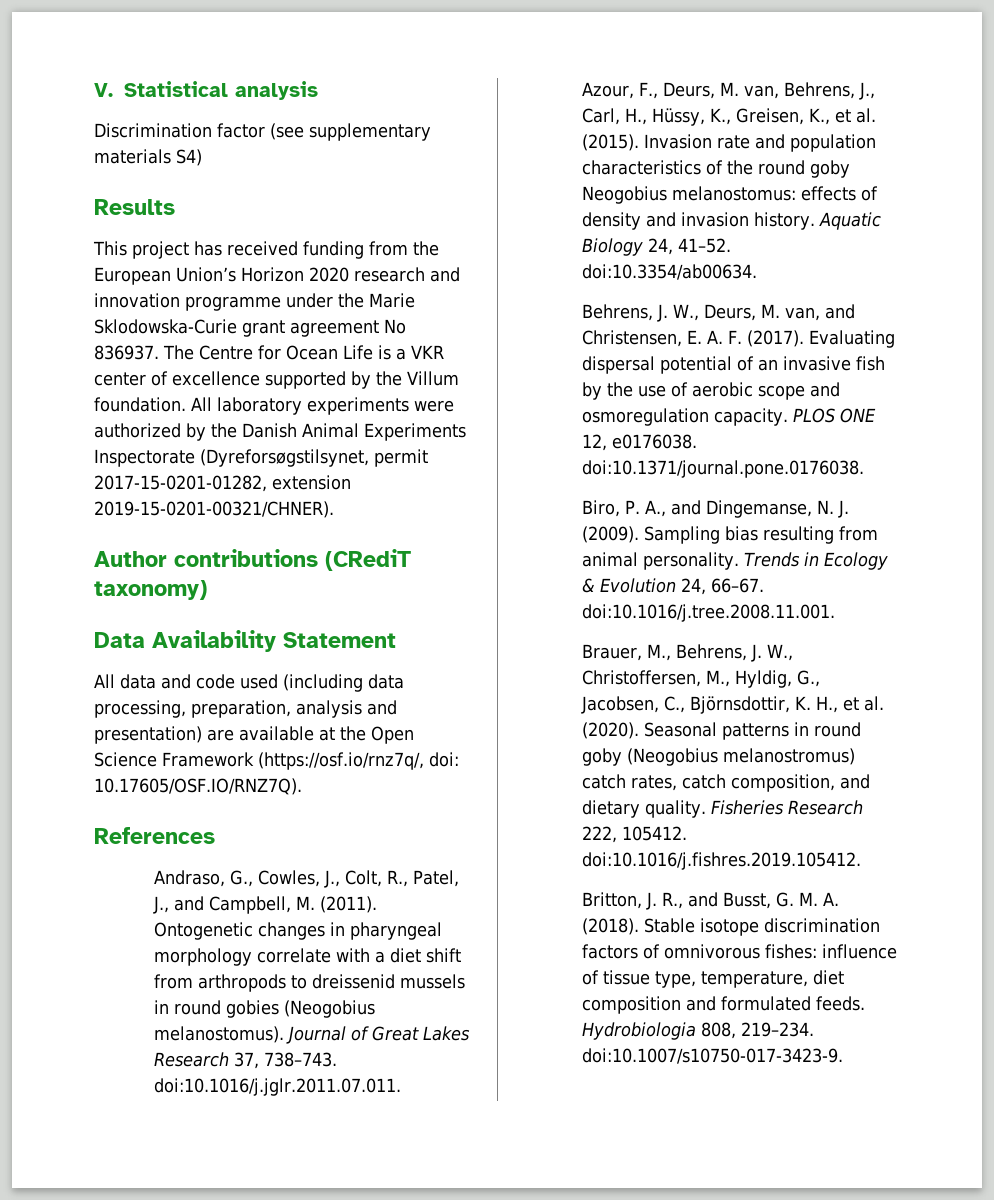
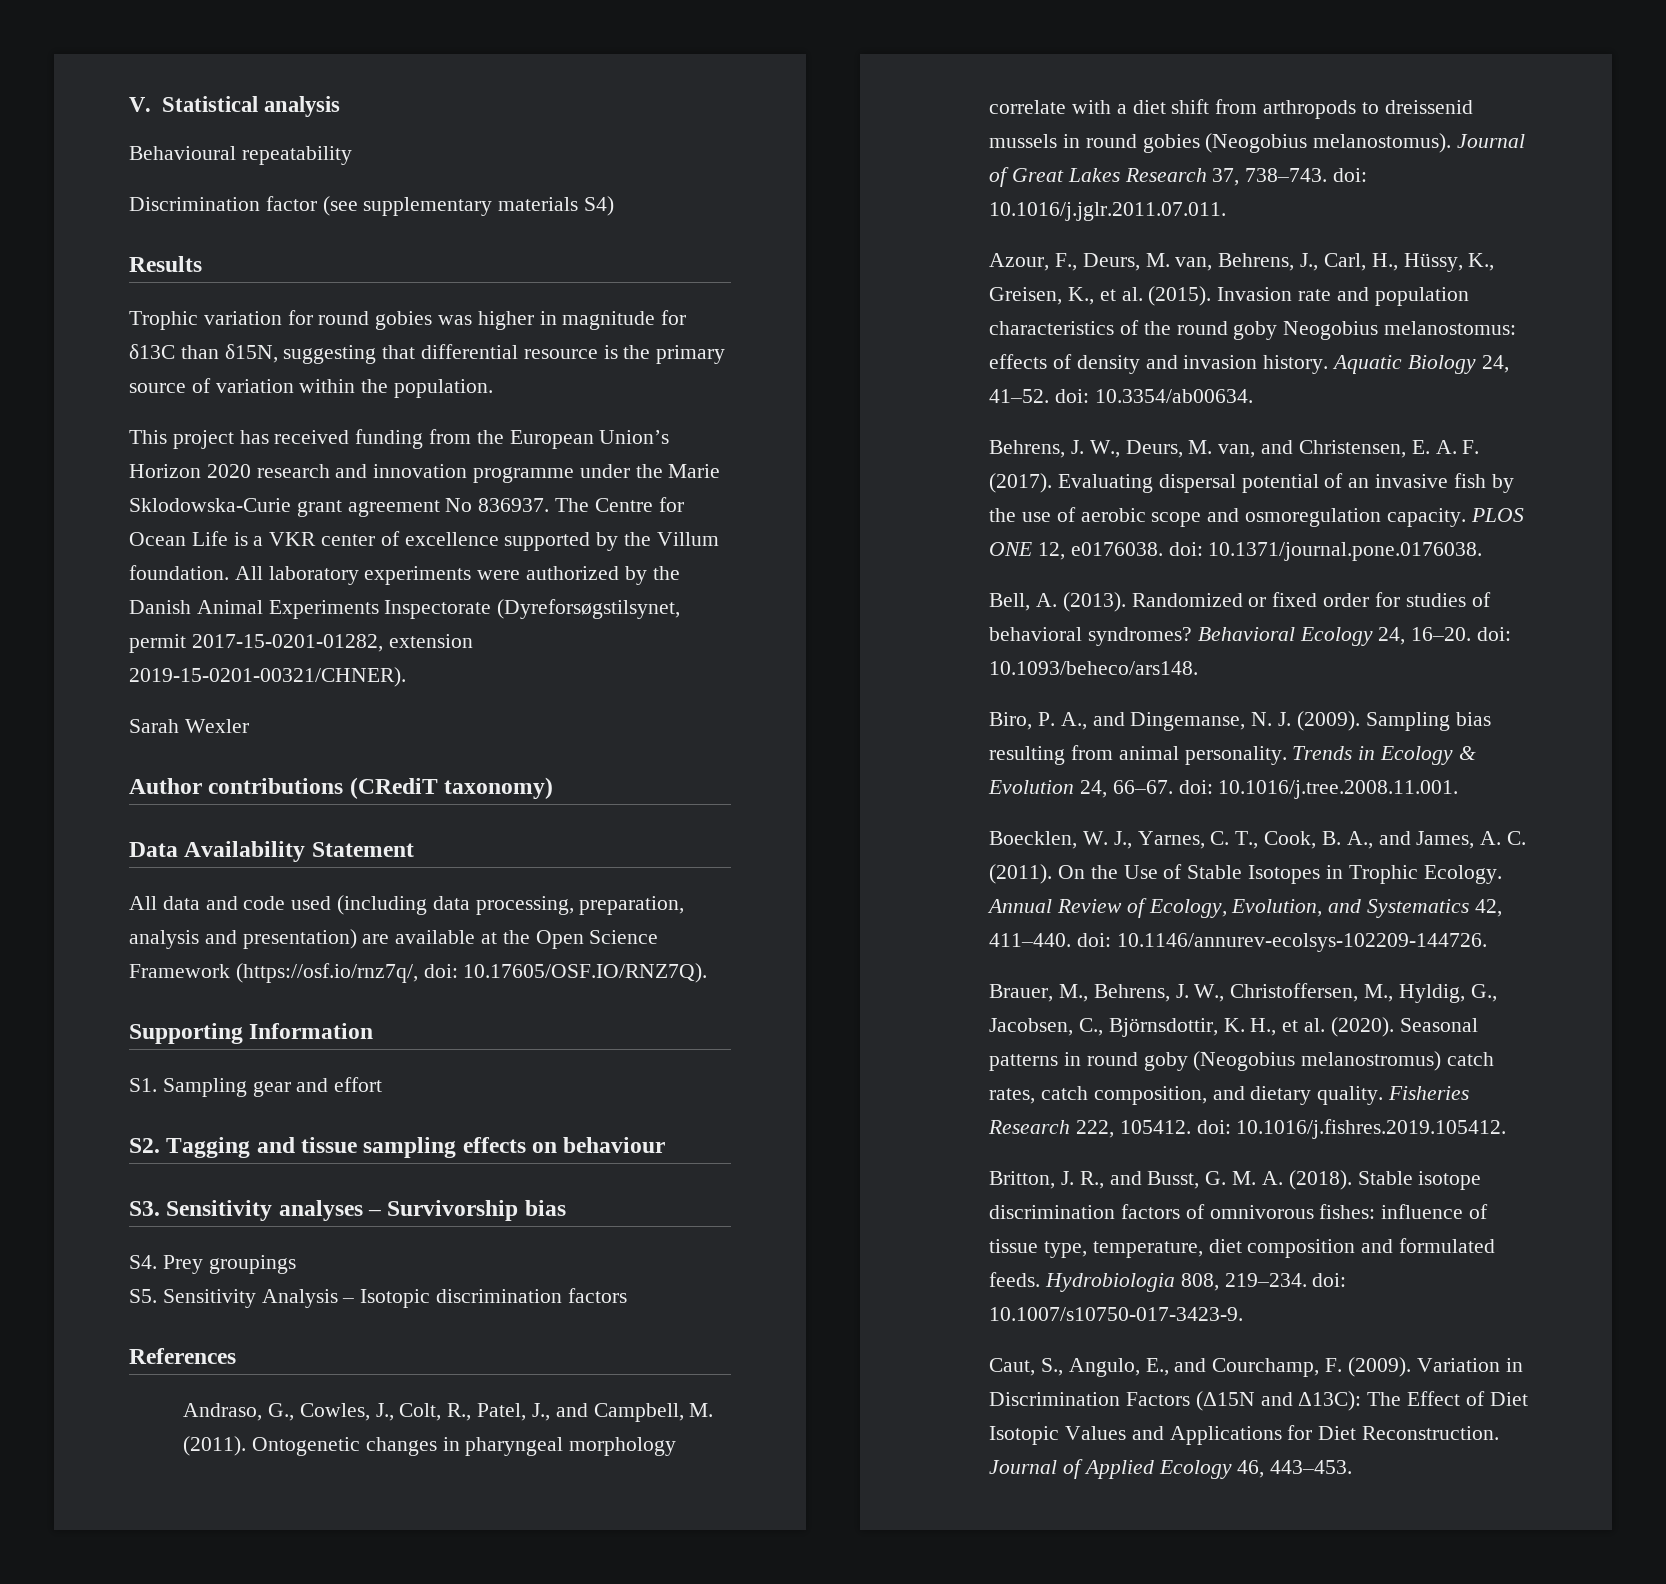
(319, 90) none -> [129,146,352,165] // Behavioural repeatability
(175, 207) none -> [129,310,687,330] [129,344,726,364] [129,378,494,398] // Trophic variation for round gobies was higher in magnitude for δ13C than δ15N, suggesting that differential resource is the primary source of variation within the population.
(334, 509) none -> [129,719,249,733] // Sarah Wexler
(302, 786) none -> [129,1023,374,1044] [129,1077,383,1097] [129,1137,666,1158] [129,1200,566,1221] [129,1255,296,1274] [129,1288,627,1308] // Supporting Information // S1. Sampling gear and effort // S2. Tagging and tissue sampling effects on behaviour // S3. Sensitivity analyses – Survivorship bias // S4. Prey groupings // S5. Sensitivity Analysis – Isotopic discrimination factors
[154,1078,402,1096] doi:10.1016/j.jglr.2011.07.011. -> [1333,168,1368,182] [989,202,1227,221] doi: 10.1016/j.jglr.2011.07.011.
[582,264,758,280] doi:10.3354/ab00634. -> [1055,389,1253,403] doi: 10.3354/ab00634.
[582,460,865,478] doi:10.1371/journal.pone.0176038. -> [1168,542,1483,561] [989,592,1491,612] [989,627,1512,646] [989,661,1199,675] doi: 10.1371/journal.pone.0176038. // Bell, A. (2013). Randomized or fixed order for studies of behavioral syndromes? Behavioral Ecology 24, 16–20. doi: 10.1093/beheco/ars148.
[582,604,836,622] doi:10.1016/j.tree.2008.11.001. -> [1178,780,1459,799] [989,831,1526,849] [989,864,1502,884] [987,898,1502,918] [989,933,1487,952] doi: 10.1016/j.tree.2008.11.001. // Boecklen, W. J., Yarnes, C. T., Cook, B. A., and James, A. C. (2011). On the Use of Stable Isotopes in Trophic Ecology. Annual Review of Ecology, Evolution, and Systematics 42, 411–440. doi: 10.1146/annurev-ecolsys-102209-144726.
[582,852,862,870] doi:10.1016/j.fishres.2019.105412. -> [1196,1119,1507,1139] doi: 10.1016/j.fishres.2019.105412.
[582,1048,844,1064] doi:10.1007/s10750-017-3423-9. -> [1312,1273,1347,1287] [989,1307,1244,1321] [989,1357,1523,1377] [989,1391,1528,1411] [989,1425,1500,1445] [989,1459,1353,1479] doi: 10.1007/s10750-017-3423-9. // Caut, S., Angulo, E., and Courchamp, F. (2009). Variation in Discrimination Factors (Δ15N and Δ13C): The Effect of Diet Isotopic Values and Applications for Diet Reconstruction. Journal of Applied Ecology 46, 443–453.

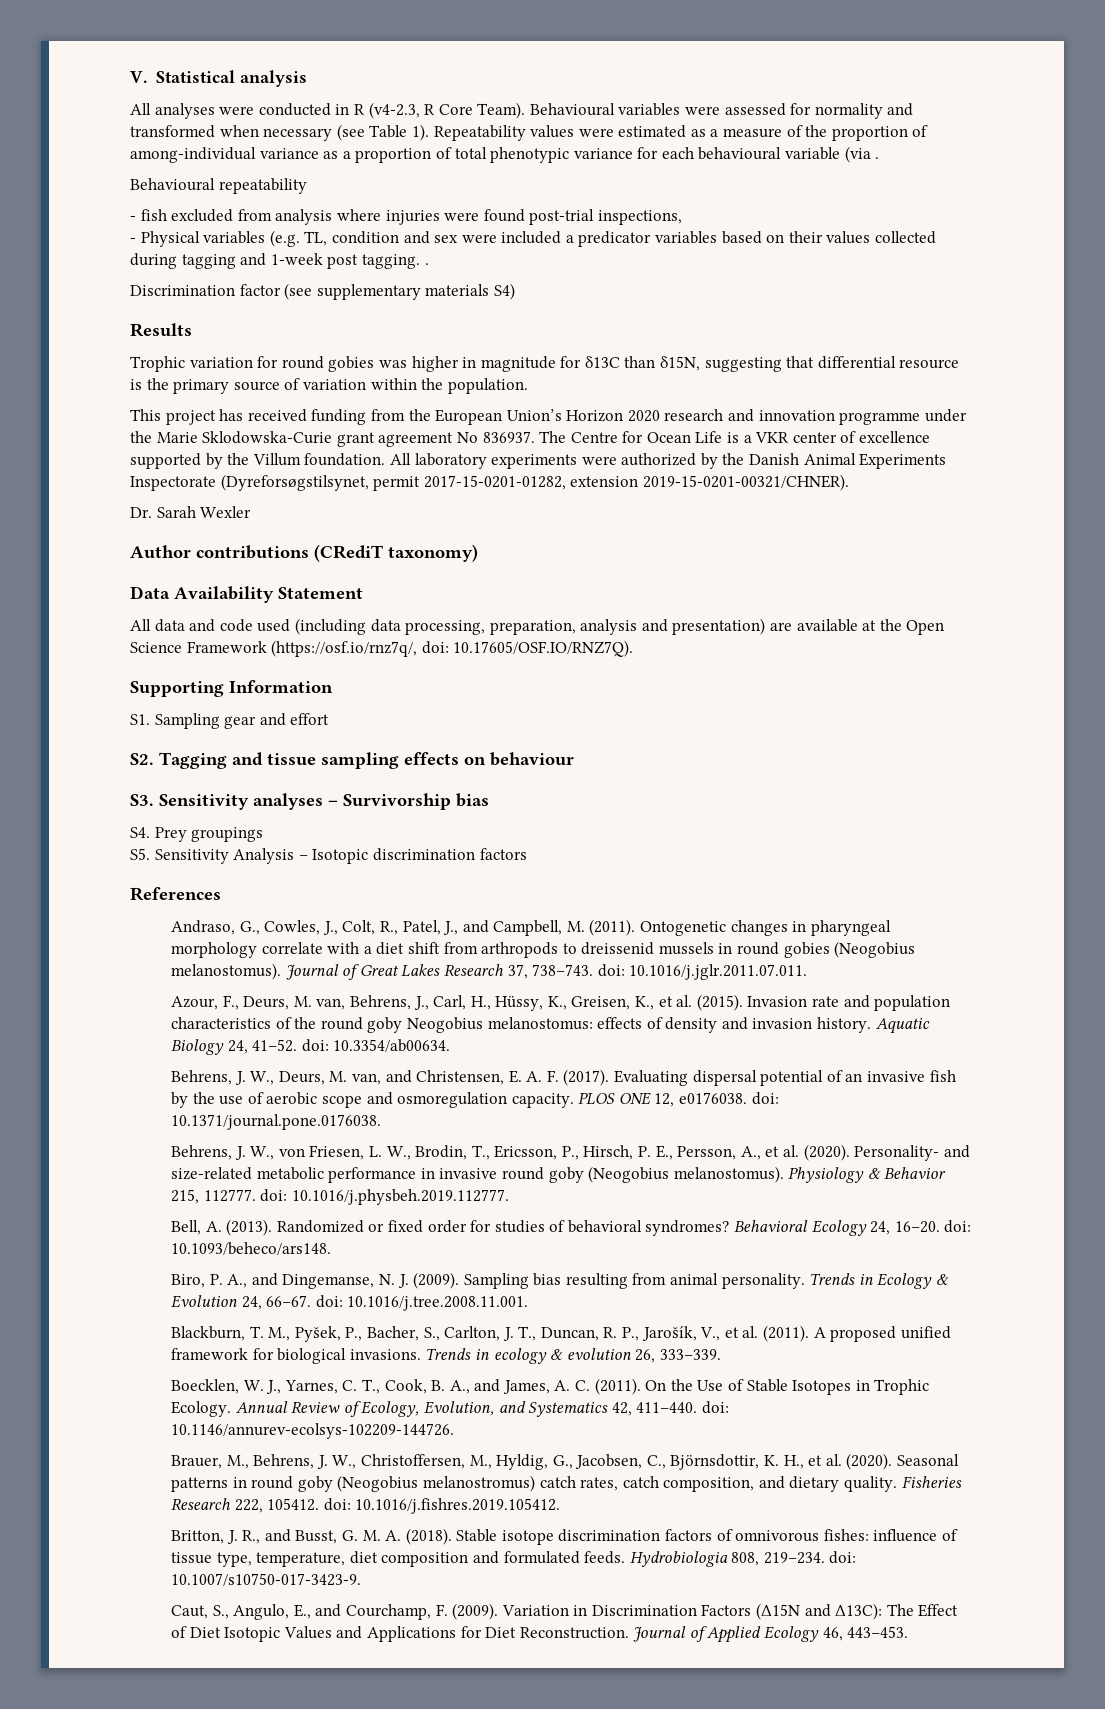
[129,146,352,165] Behavioural repeatability -> [130,102,914,119] [130,124,929,141] [130,146,880,163] [130,178,307,194] [130,209,682,225] [130,230,937,247] [130,253,429,269] All analyses were conducted in R (v4-2.3, R Core Team). Behavioural variables were assessed for normality and transformed when necessary (see Table 1). Repeatability values were estimated as a measure of the proportion of among-individual variance as a proportion of total phenotypic variance for each behavioural variable (via . // Behavioural repeatability // - fish excluded from analysis where injuries were found post-trial inspections, // - Physical variables (e.g. TL, condition and sex were included a predicator variables based on their values collected during tagging and 1-week post tagging. .
(406, 677) none -> [130,507,152,518] Dr.
(1483, 551) none -> [170,1144,970,1161] [170,1166,947,1183] [170,1189,509,1205] // Behrens, J. W., von Friesen, L. W., Brodin, T., Ericsson, P., Hirsch, P. E., Persson, A., et al. (2020). Personality- and size-related metabolic performance in invasive round goby (Neogobius melanostomus). Physiology & Behavior 215, 112777. doi: 10.1016/j.physbeh.2019.112777.
(1459, 789) none -> [170,1325,951,1342] [170,1348,721,1364] // Blackburn, T. M., Pyšek, P., Bacher, S., Carlton, J. T., Duncan, R. P., Jarošík, V., et al. (2011). A proposed unified framework for biological invasions. Trends in ecology & evolution 26, 333–339.

